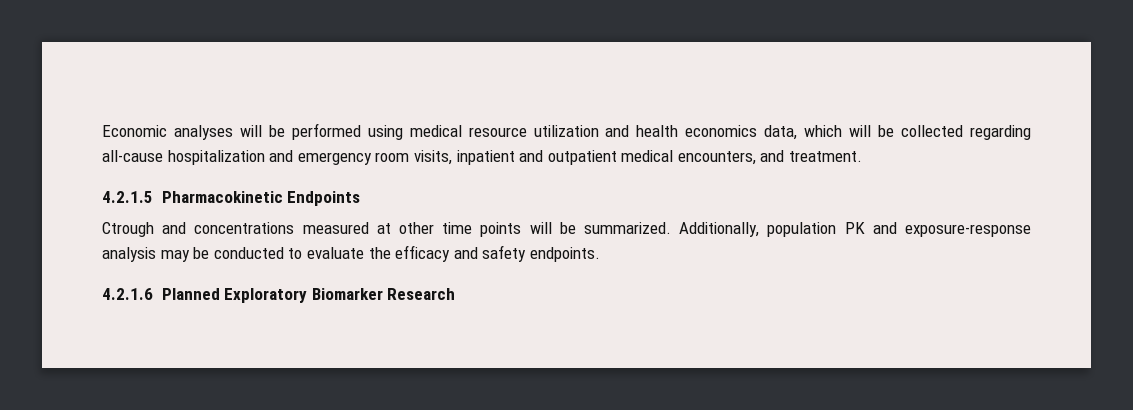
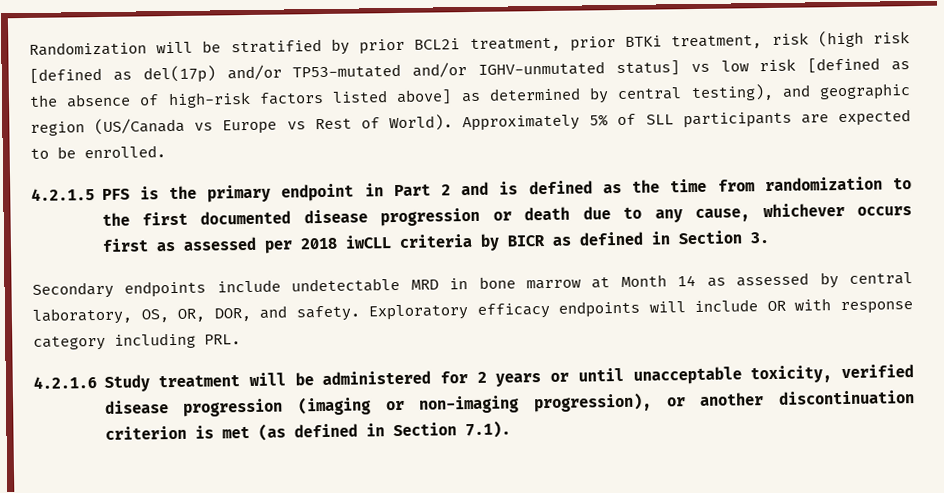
[102,123,1031,140] [102,150,863,165] [102,191,361,206] [102,222,1032,237] [102,245,600,262] [102,288,456,303] Economic analyses will be performed using medical resource utilization and health economics data, which will be collected regarding all-cause hospitalization and emergency room visits, inpatient and outpatient medical encounters, and treatment. // 4.2.1.5 Pharmacokinetic Endpoints // Ctrough and concentrations measured at other time points will be summarized. Additionally, population PK and exposure-response analysis may be conducted to evaluate the efficacy and safety endpoints. // 4.2.1.6 Planned Exploratory Biomarker Research -> [29,30,911,56] [29,57,911,84] [29,83,912,109] [30,109,911,136] [30,145,166,159] [31,176,912,203] [101,202,913,227] [101,230,769,254] [32,272,914,299] [32,298,914,325] [33,332,241,351] [33,364,915,392] [104,390,915,417] [104,420,511,441] Randomization will be stratified by prior BCL2i treatment, prior BTKi treatment, risk (high risk [defined as del(17p) and/or TP53-mutated and/or IGHV-unmutated status] vs low risk [defined as the absence of high-risk factors listed above] as determined by central testing), and geographic region (US/Canada vs Europe vs Rest of World). Approximately 5% of SLL participants are expected to be enrolled. // 4.2.1.5 PFS is the primary endpoint in Part 2 and is defined as the time from randomization to the first documented disease progression or death due to any cause, whichever occurs first as assessed per 2018 iwCLL criteria by BICR as defined in Section 3. // Secondary endpoints include undetectable MRD in bone marrow at Month 14 as assessed by central laboratory, OS, OR, DOR, and safety. Exploratory efficacy endpoints will include OR with response category including PRL. // 4.2.1.6 Study treatment will be administered for 2 years or until unacceptable toxicity, verified disease progression (imaging or non-imaging progression), or another discontinuation criterion is met (as defined in Section 7.1).

